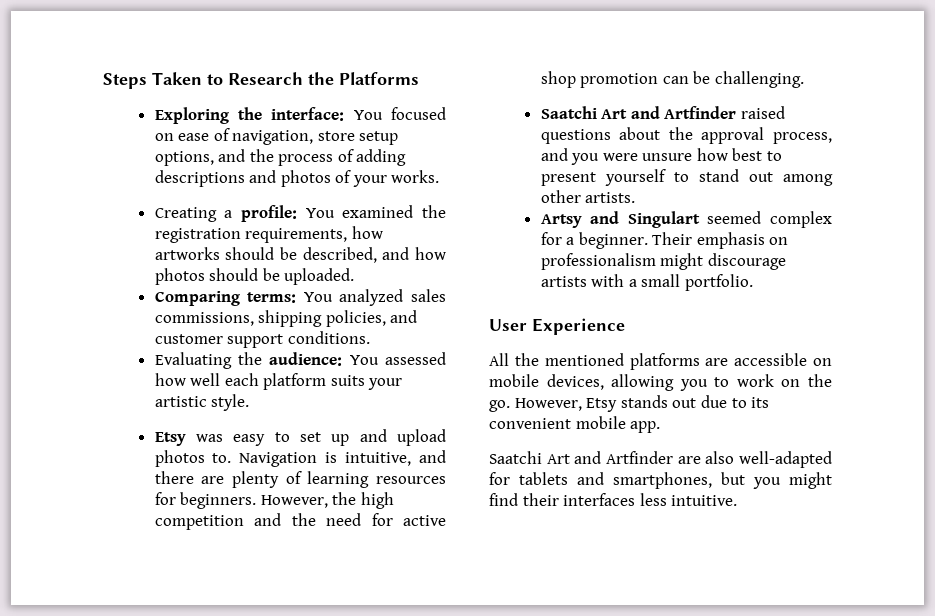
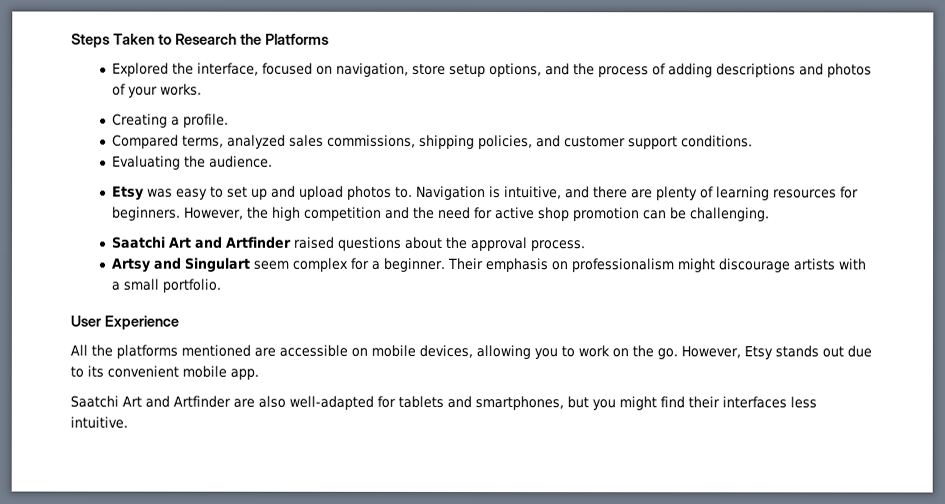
[154,107,446,124] [154,128,230,141] Exploring the interface: You focused on ease of -> [112,62,334,77] Explored the interface, focused on
[240,205,447,222] [154,226,383,243] [154,247,446,263] [154,268,355,285] [154,291,333,306] profile: You examined the registration requirements, how artworks should be described, and how photos should be uploaded. // Comparing terms: You -> [183,113,230,128] [112,134,225,149] profile. // Compared terms,
[269,352,446,366] [154,373,403,390] [154,394,250,411] audience: You assessed how well each platform suits your artistic style. -> [209,155,274,168] audience.
[773,132,832,144] [540,148,783,165] [540,169,833,186] [540,190,636,203] process, and you were unsure how best to present yourself to stand out among other artists. -> [531,240,587,252] process.
[707,211,762,224] seemed -> [253,260,290,270] seem
[544,353,700,370] mentioned platforms -> [116,344,251,359] platforms mentioned

